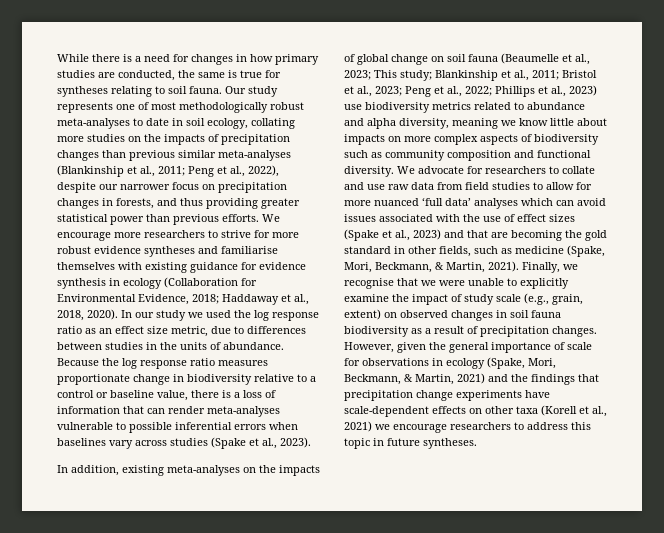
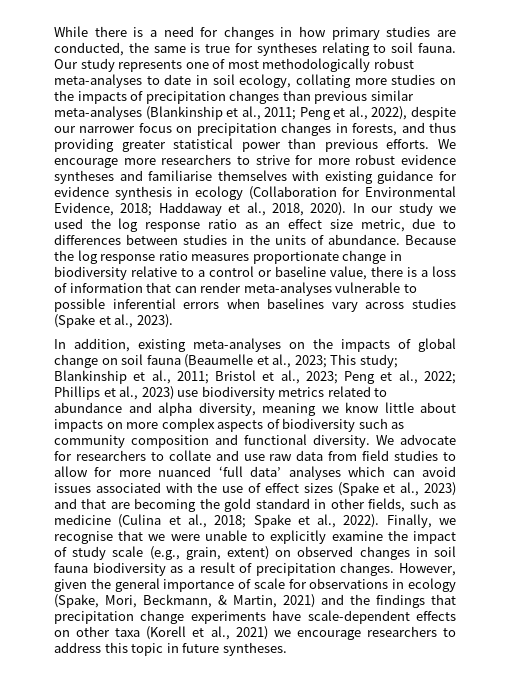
[567,245,605,257] [344,261,519,273] (Spake, Mori, Beckmann, & Martin, 2021). -> [118,514,380,528] (Culina et al., 2018; Spake et al., 2022).

